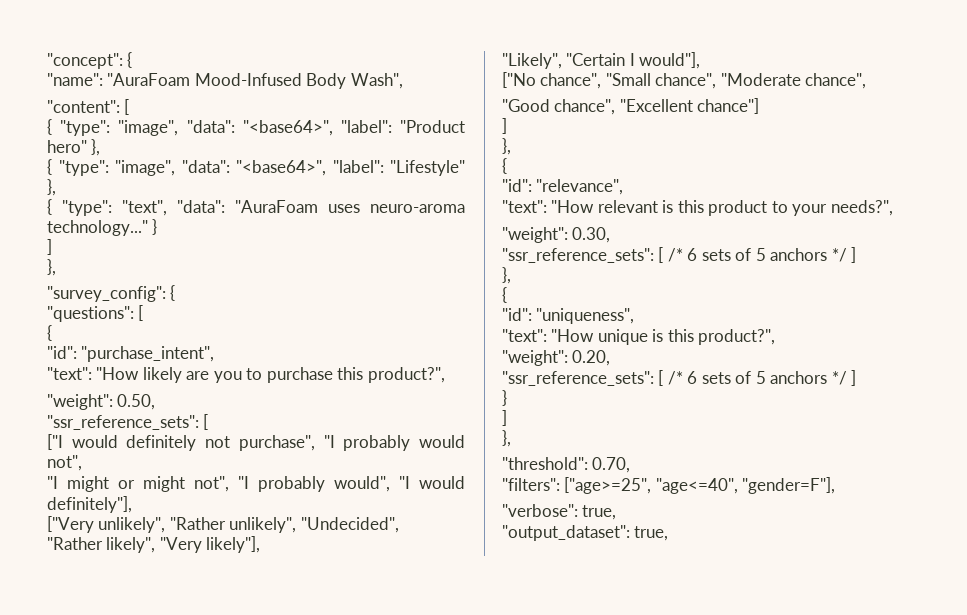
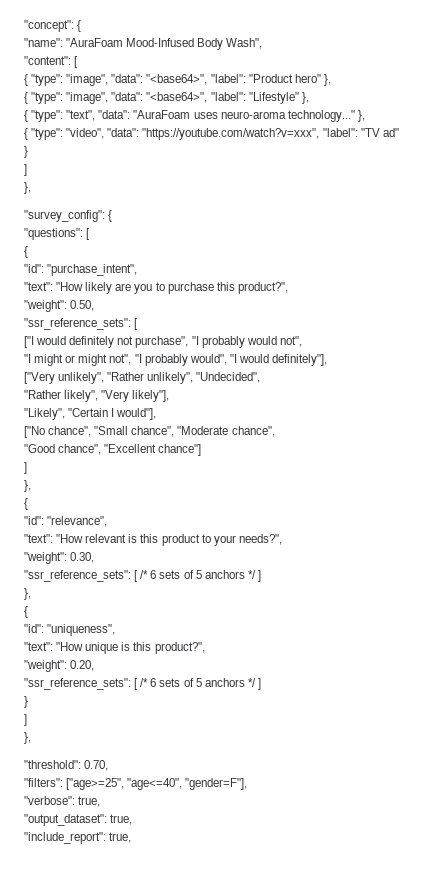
(148, 228) none -> [357,110,365,122] [24,128,399,140] }, // { "type": "video", "data": "https://youtube.com/watch?v=xxx", "label": "TV ad"
(669, 533) none -> [24,832,132,844] // "include_report": true,

